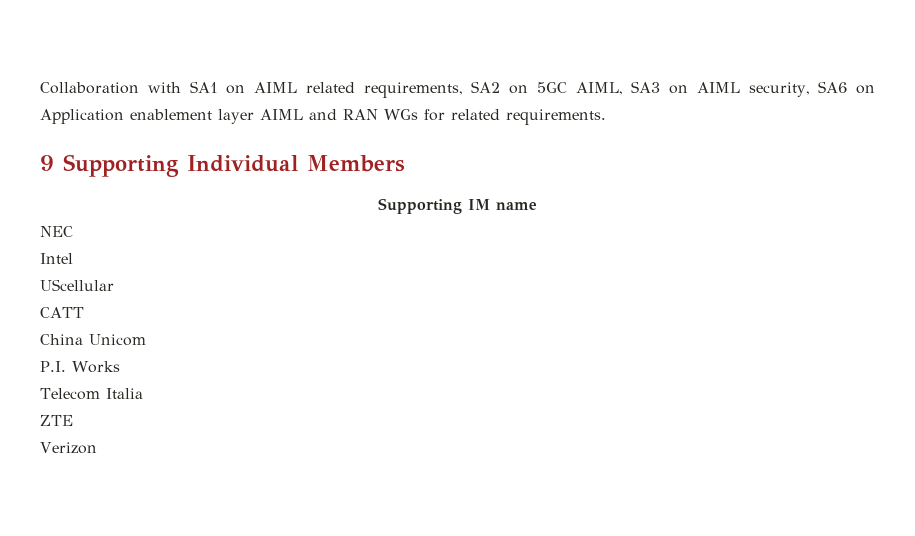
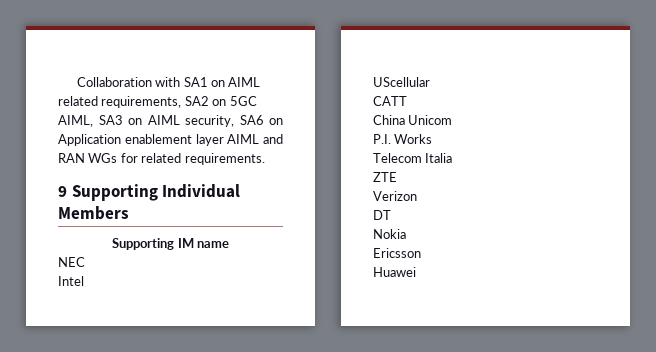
(97, 448) none -> [373,210,391,220] [373,229,406,239] [373,248,421,258] [373,267,416,277] // DT // Nokia // Ericsson // Huawei

